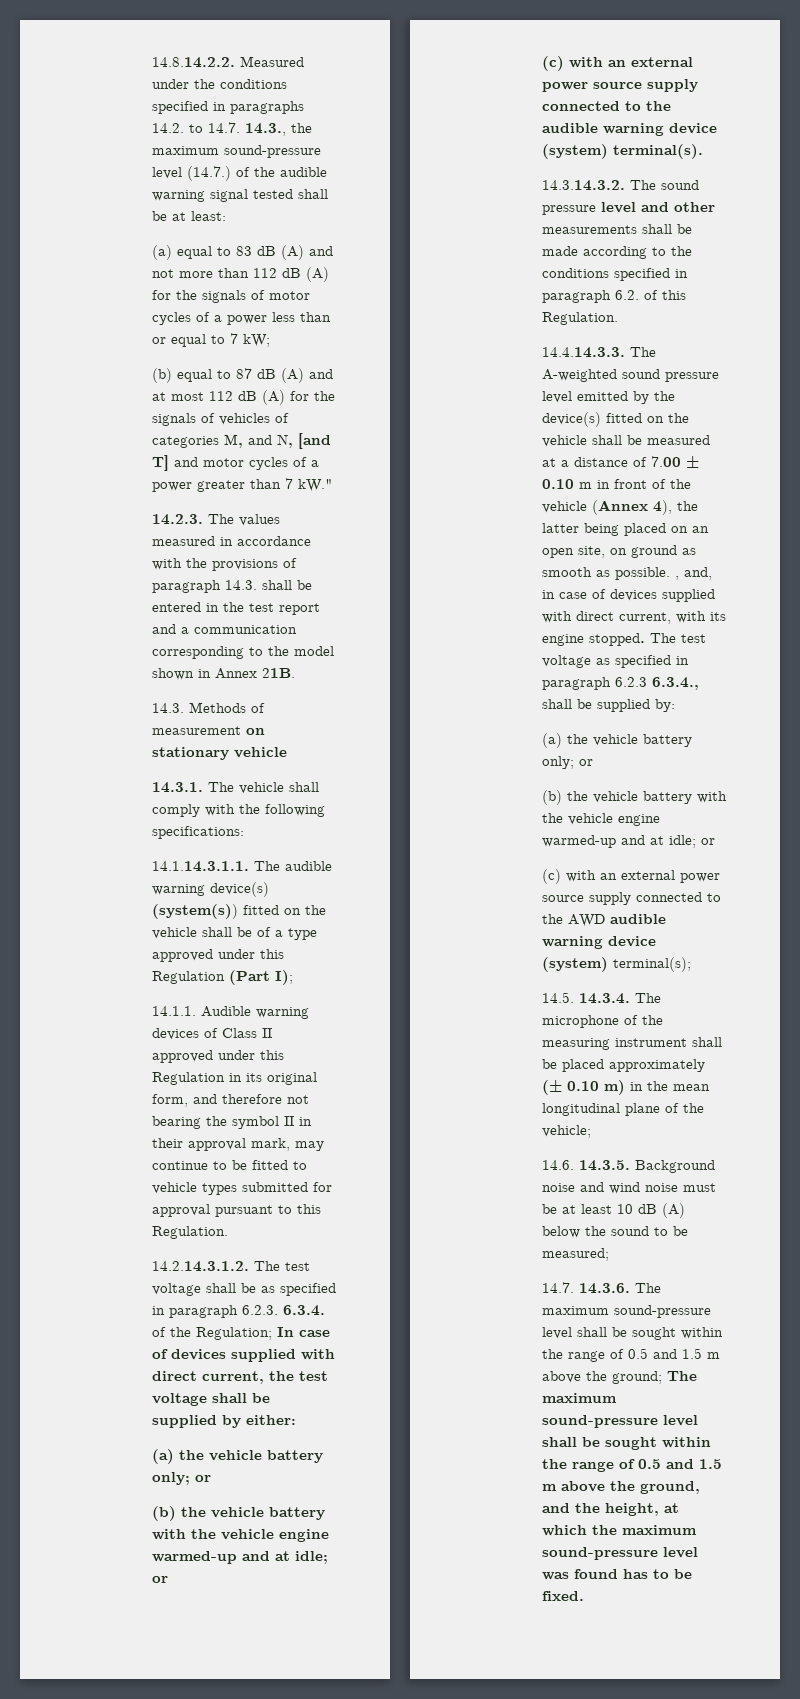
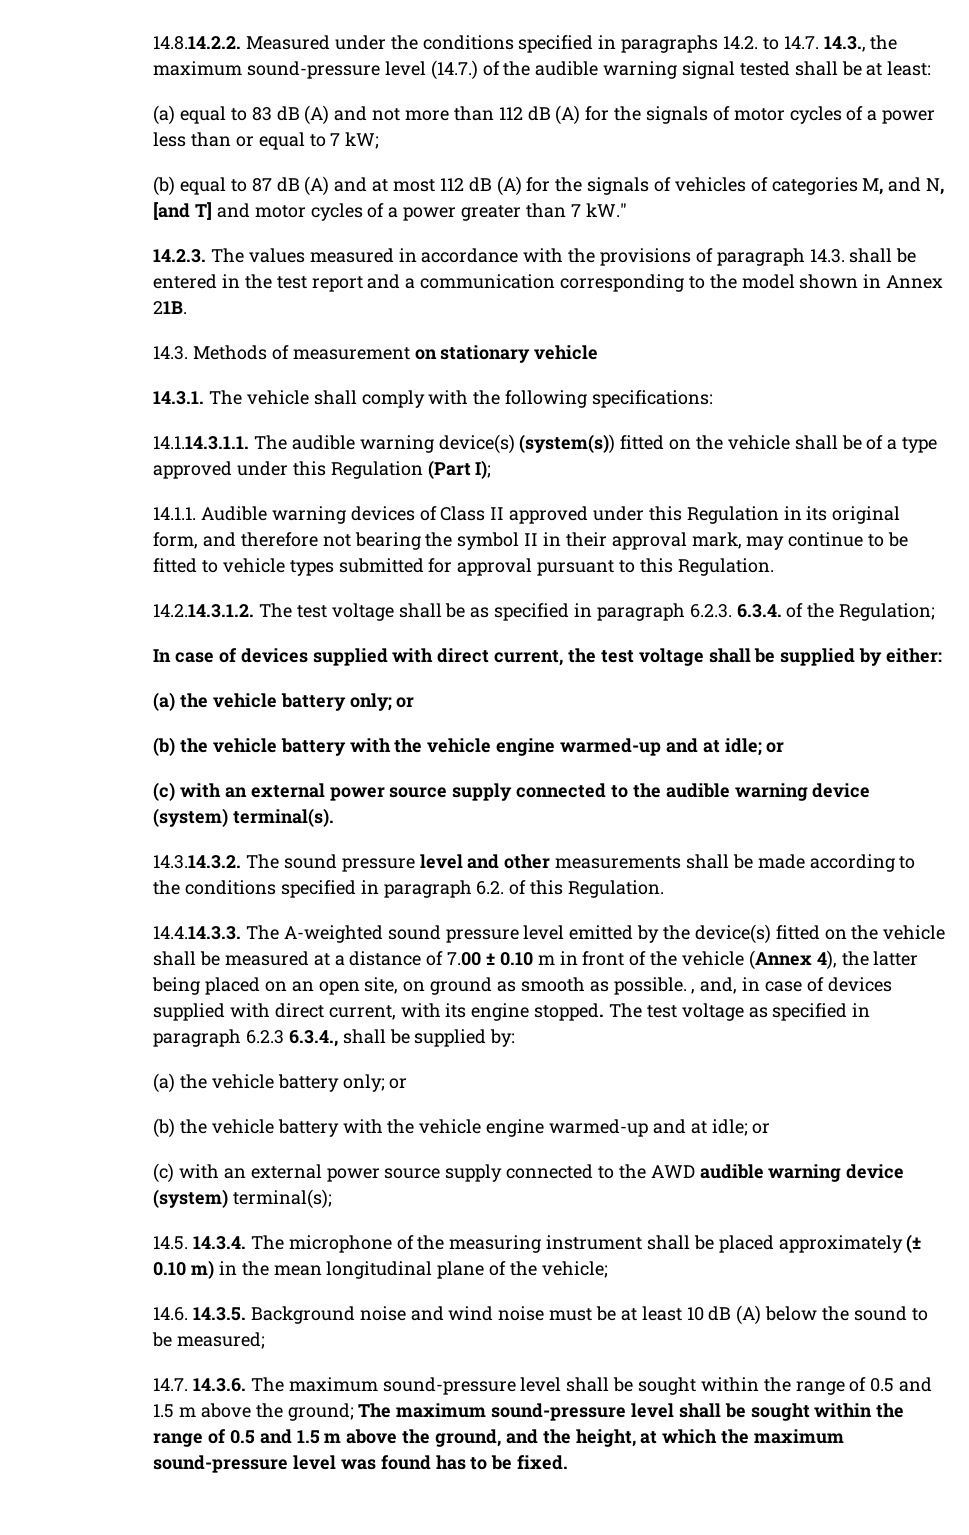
(273, 1333) none -> (936, 612) //

